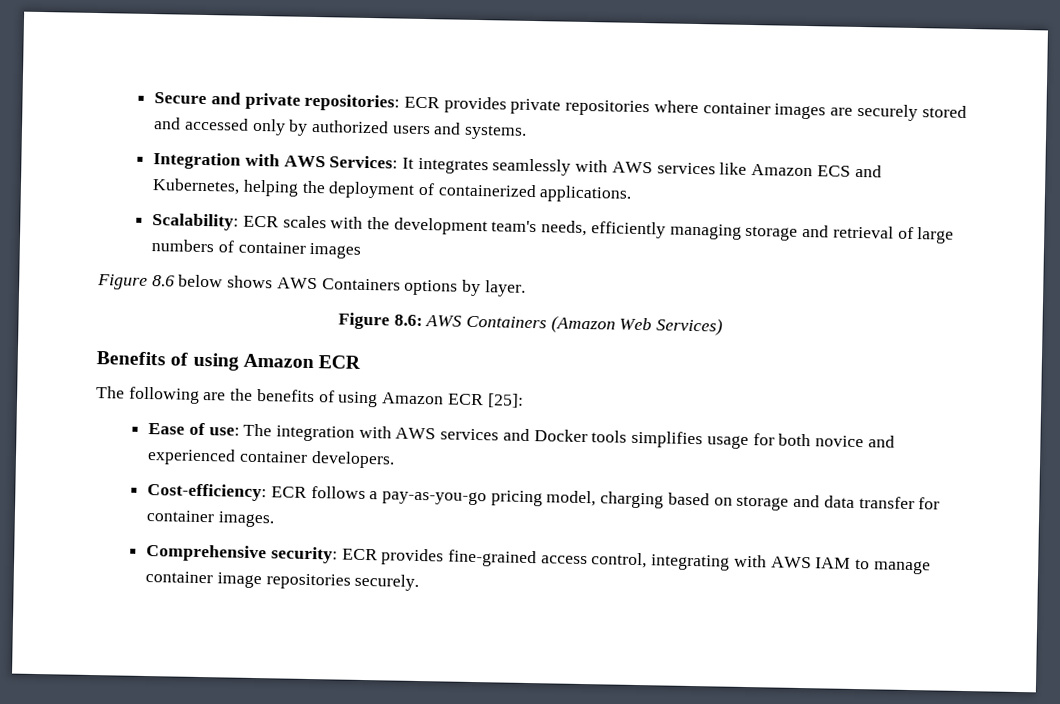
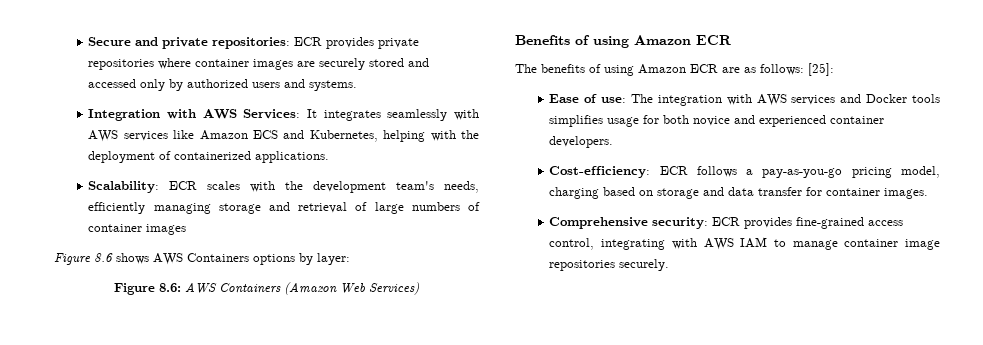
(299, 188) none -> [430,130,456,141] with
[178,274,224,288] below -> (113, 257) none
[484,280,526,297] layer. -> [317,253,350,265] layer:
[128,386,254,404] following are the -> (537, 68) none
(484, 399) none -> [722,64,804,75] are as follows:

